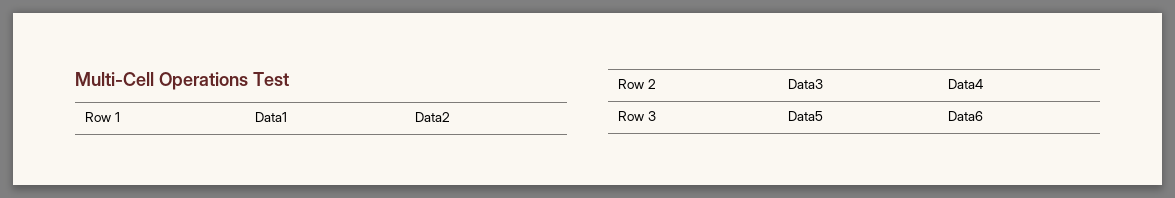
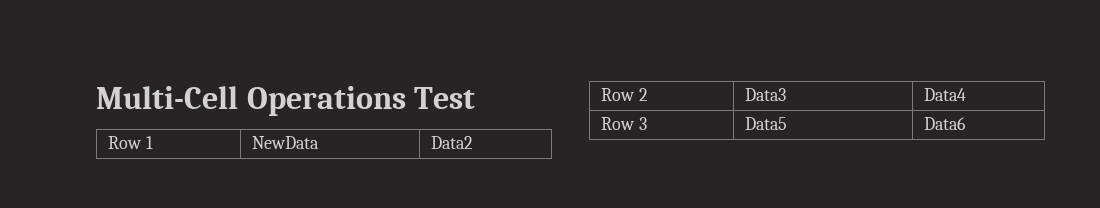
[255,112,288,122] Data1 -> [252,136,320,149] NewData

